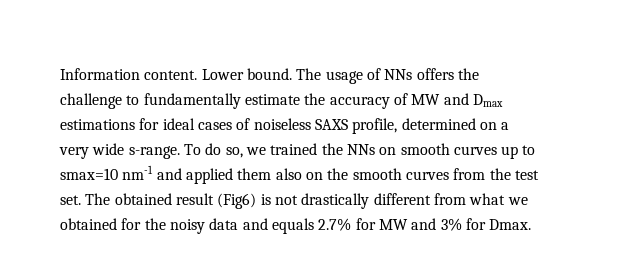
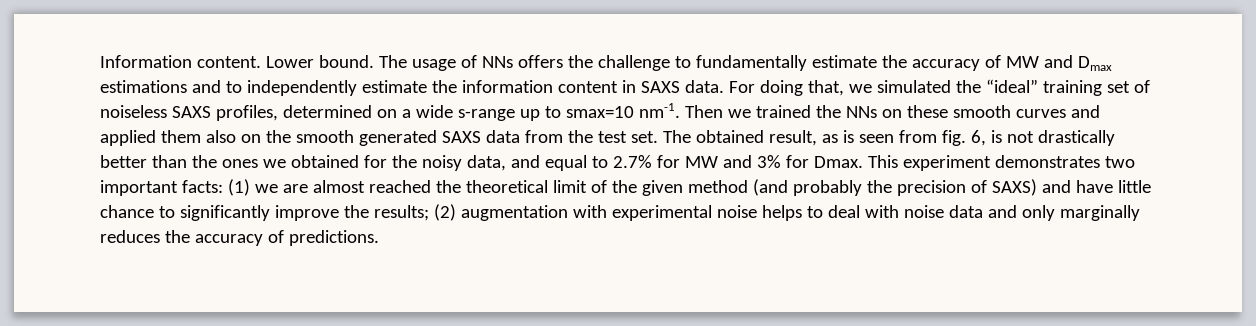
[139,118,232,130] for ideal cases -> [191,79,1130,96] and to independently estimate the information content in SAXS data. For doing that, we simulated the “ideal” training set
[352,118,398,134] profile, -> [215,105,278,121] profiles,
[59,143,243,159] very wide s-range. To do so, -> [415,103,723,121] wide s-range up to smax=10 nm-1. Then
[400,143,536,159] [60,165,154,180] smooth curves up to smax=10 nm-1 -> [906,105,1066,118] these smooth curves
[405,171,449,180] curves -> [358,130,520,146] generated SAXS data
[175,193,506,209] result (Fig6) is not drastically different from what -> [768,130,1115,146] [100,155,258,168] result, as is seen from fig. 6, is not drastically better than the ones
[209,218,314,234] data and equals -> [466,155,608,171] data, and equal to
(532, 224) none -> [867,155,1135,171] [100,179,1151,196] [100,204,1140,221] [100,230,379,246] This experiment demonstrates two important facts: (1) we are almost reached the theoretical limit of the given method (and probably the precision of SAXS) and have little chance to significantly improve the results; (2) augmentation with experimental noise helps to deal with noise data and only marginally reduces the accuracy of predictions.

